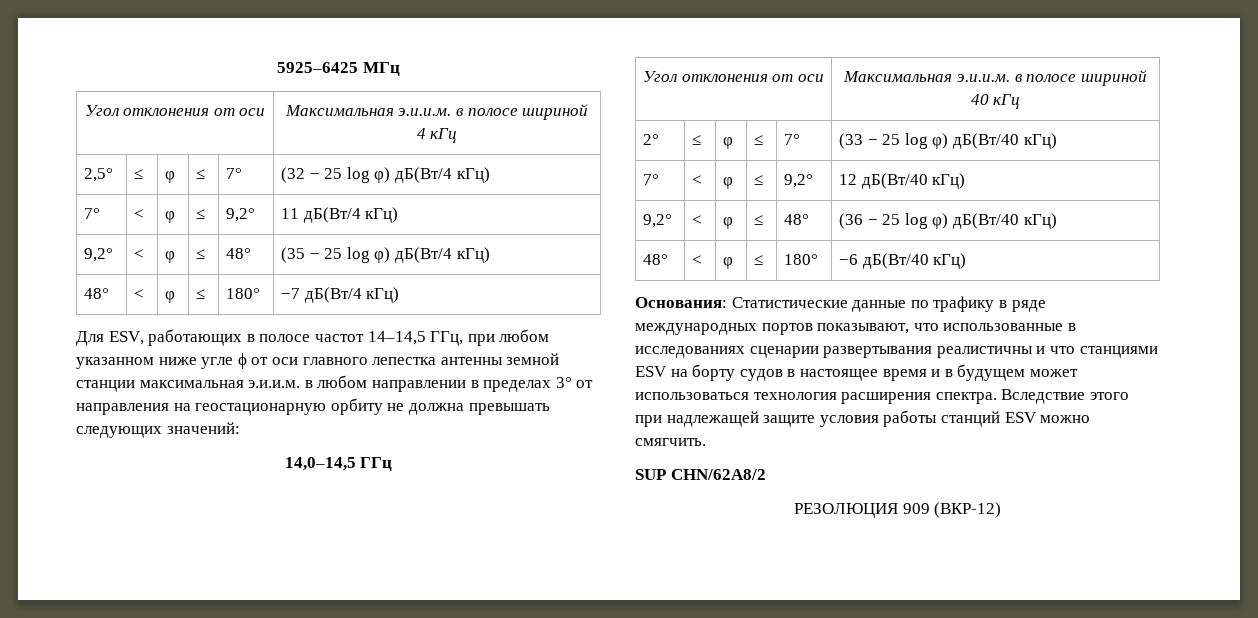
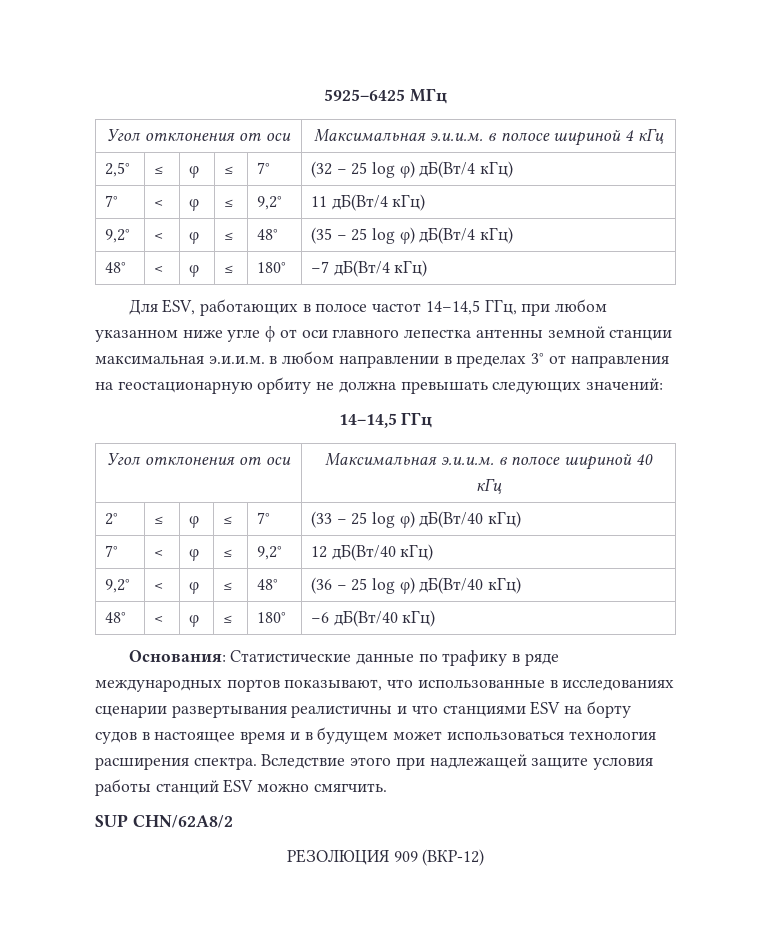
[284,457,356,471] 14,0–14,5 -> [338,413,397,428] 14–14,5

